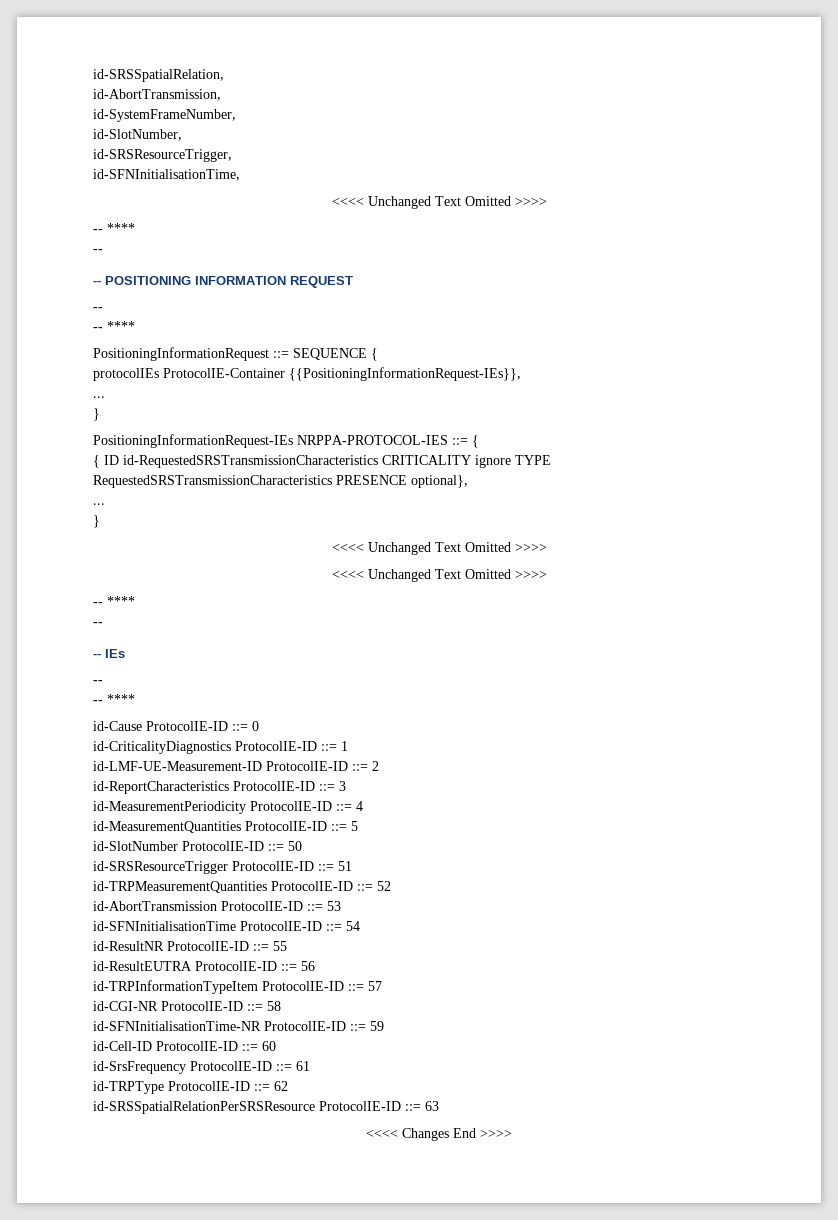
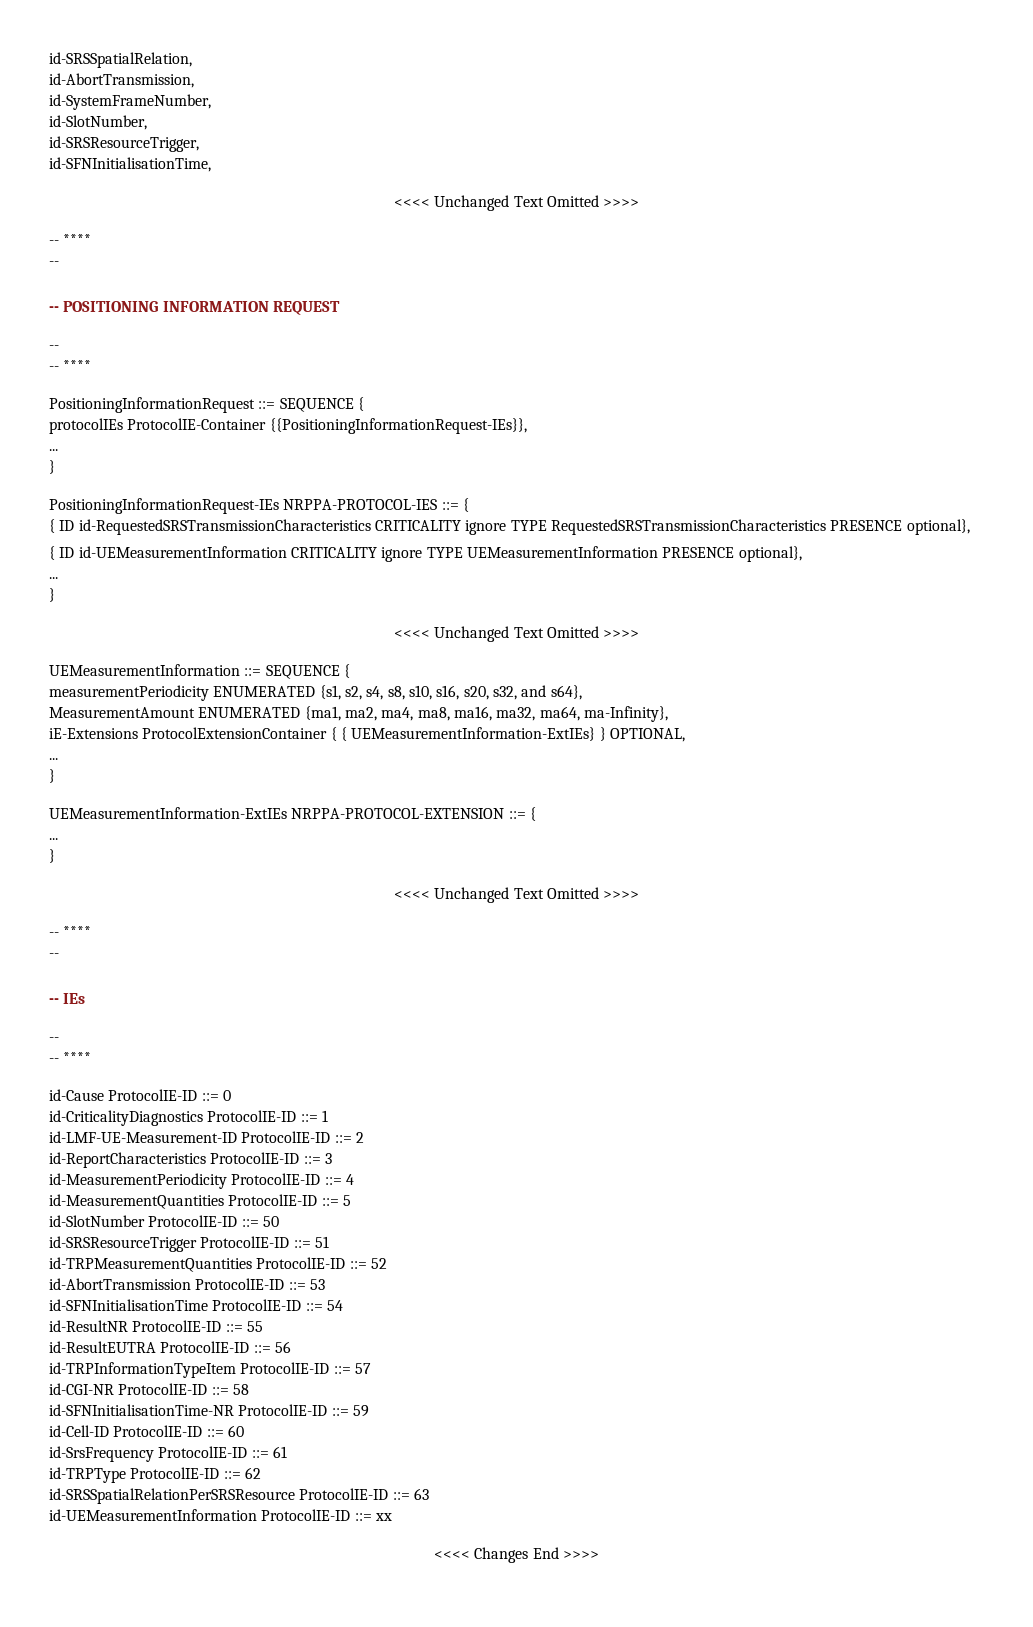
[93,503,105,505] [93,515,100,528] [331,542,547,555] // ... // } // <<<< Unchanged Text Omitted >>>> -> [49,546,802,562] [49,577,58,579] [49,588,55,602] [393,626,640,642] [49,664,350,679] [49,685,582,701] [49,706,668,722] [49,727,685,742] [49,758,58,760] [49,769,55,783] [49,807,536,821] [49,838,58,840] [49,849,55,863] // { ID id-UEMeasurementInformation CRITICALITY ignore TYPE UEMeasurementInformation PRESENCE optional}, // ... // } // <<<< Unchanged Text Omitted >>>> // UEMeasurementInformation ::= SEQUENCE { // measurementPeriodicity ENUMERATED {s1, s2, s4, s8, s10, s16, s20, s32, and s64}, // MeasurementAmount ENUMERATED {ma1, ma2, ma4, ma8, ma16, ma32, ma64, ma-Infinity}, // iE-Extensions ProtocolExtensionContainer { { UEMeasurementInformation-ExtIEs} } OPTIONAL, // ... // } // UEMeasurementInformation-ExtIEs NRPPA-PROTOCOL-EXTENSION ::= { // ... // }
(439, 1106) none -> [49,1509,392,1521] // id-UEMeasurementInformation ProtocolIE-ID ::= xx

